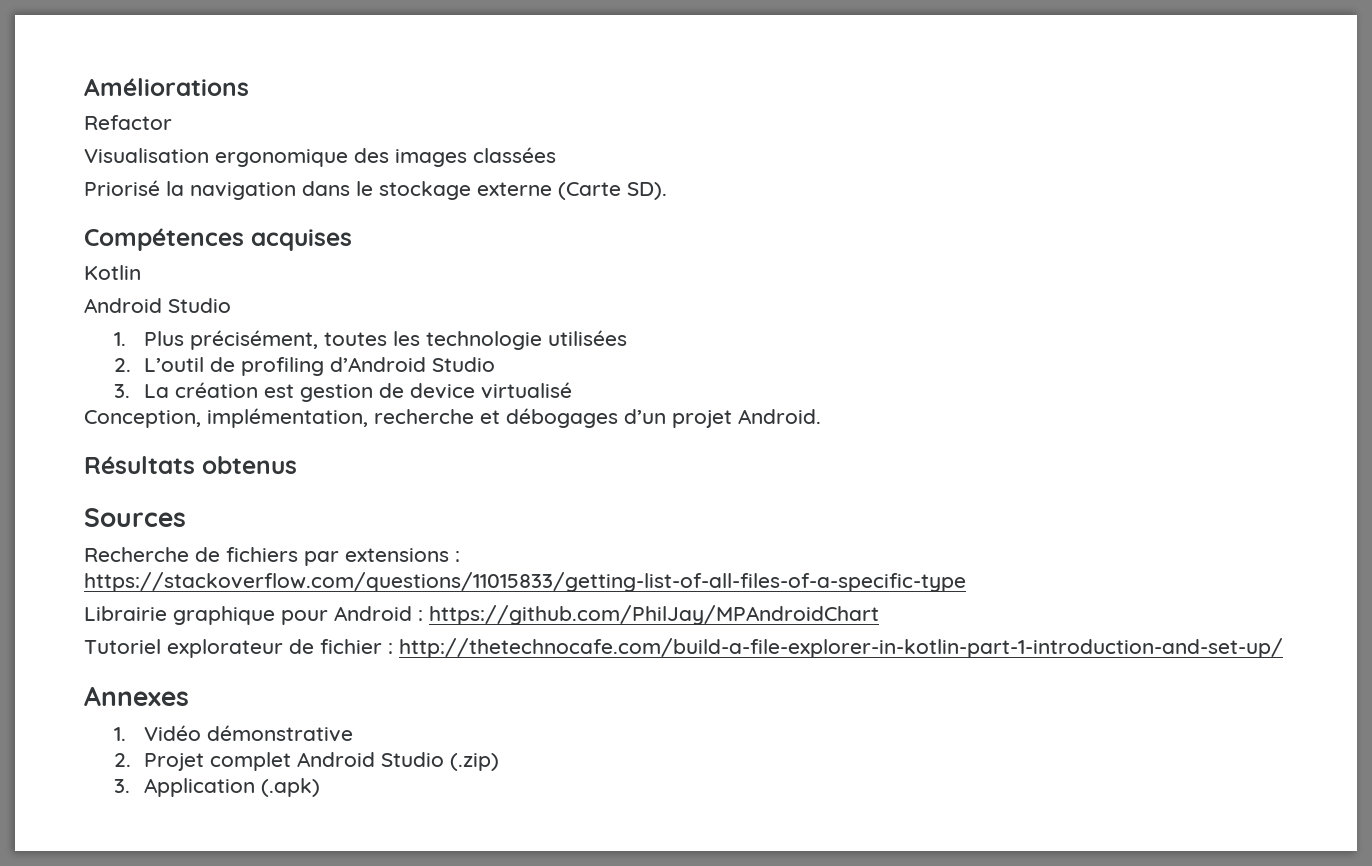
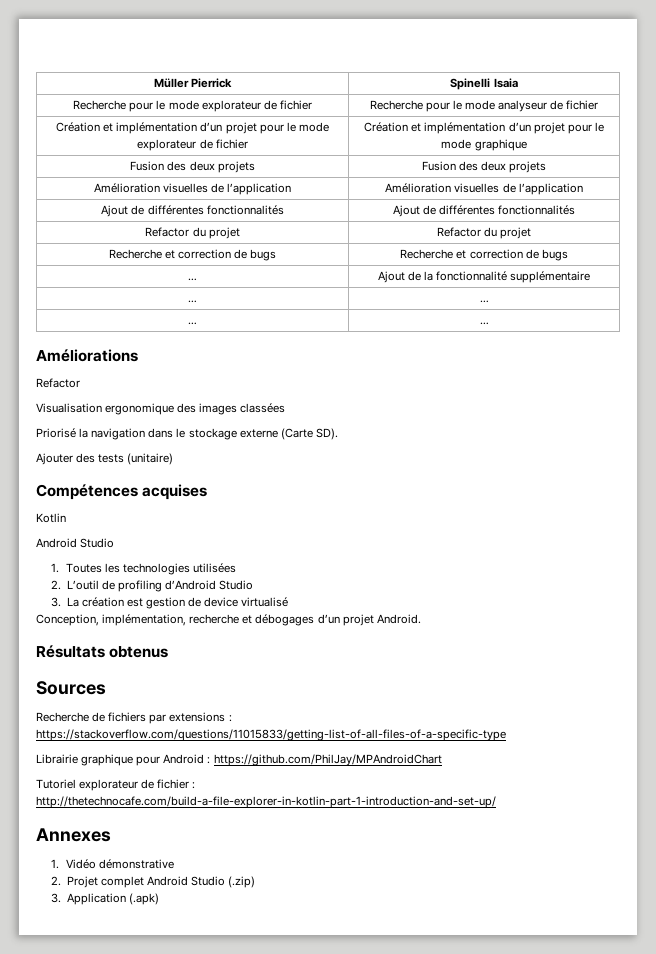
(84, 87) none -> [153,78,233,88] [450,78,518,90] [73,100,312,112] [369,100,599,112] [56,122,329,134] [137,139,248,151] [364,122,604,134] [441,139,527,151] [130,161,255,173] [421,161,547,173] [93,183,292,195] [385,183,583,195] [101,205,284,217] [392,205,576,217] [145,227,240,239] [436,227,532,239] [108,249,277,261] [400,249,568,261] [188,278,197,281] [377,271,591,283] [188,300,197,303] [479,300,489,303] [188,322,197,325] [479,322,489,325] Müller Pierrick | Spinelli Isaia // Recherche pour le mode explorateur de fichier | Recherche pour le mode analyseur de fichier // Création et implémentation d’un projet pour le mode explorateur de fichier | Création et implémentation d’un projet pour le mode graphique // Fusion des deux projets | Fusion des deux projets // Amélioration visuelles de l’application | Amélioration visuelles de l’application // Ajout de différentes fonctionnalités | Ajout de différentes fonctionnalités // Refactor du projet | Refactor du projet // Recherche et correction de bugs | Recherche et correction de bugs // … | Ajout de la fonctionnalité supplémentaire // … | … // … | … //
(667, 191) none -> [36,453,174,465] // Ajouter des tests (unitaire)
[143,330,542,350] Plus précisément, toutes les technologie -> [66,563,191,575] Toutes les technologies

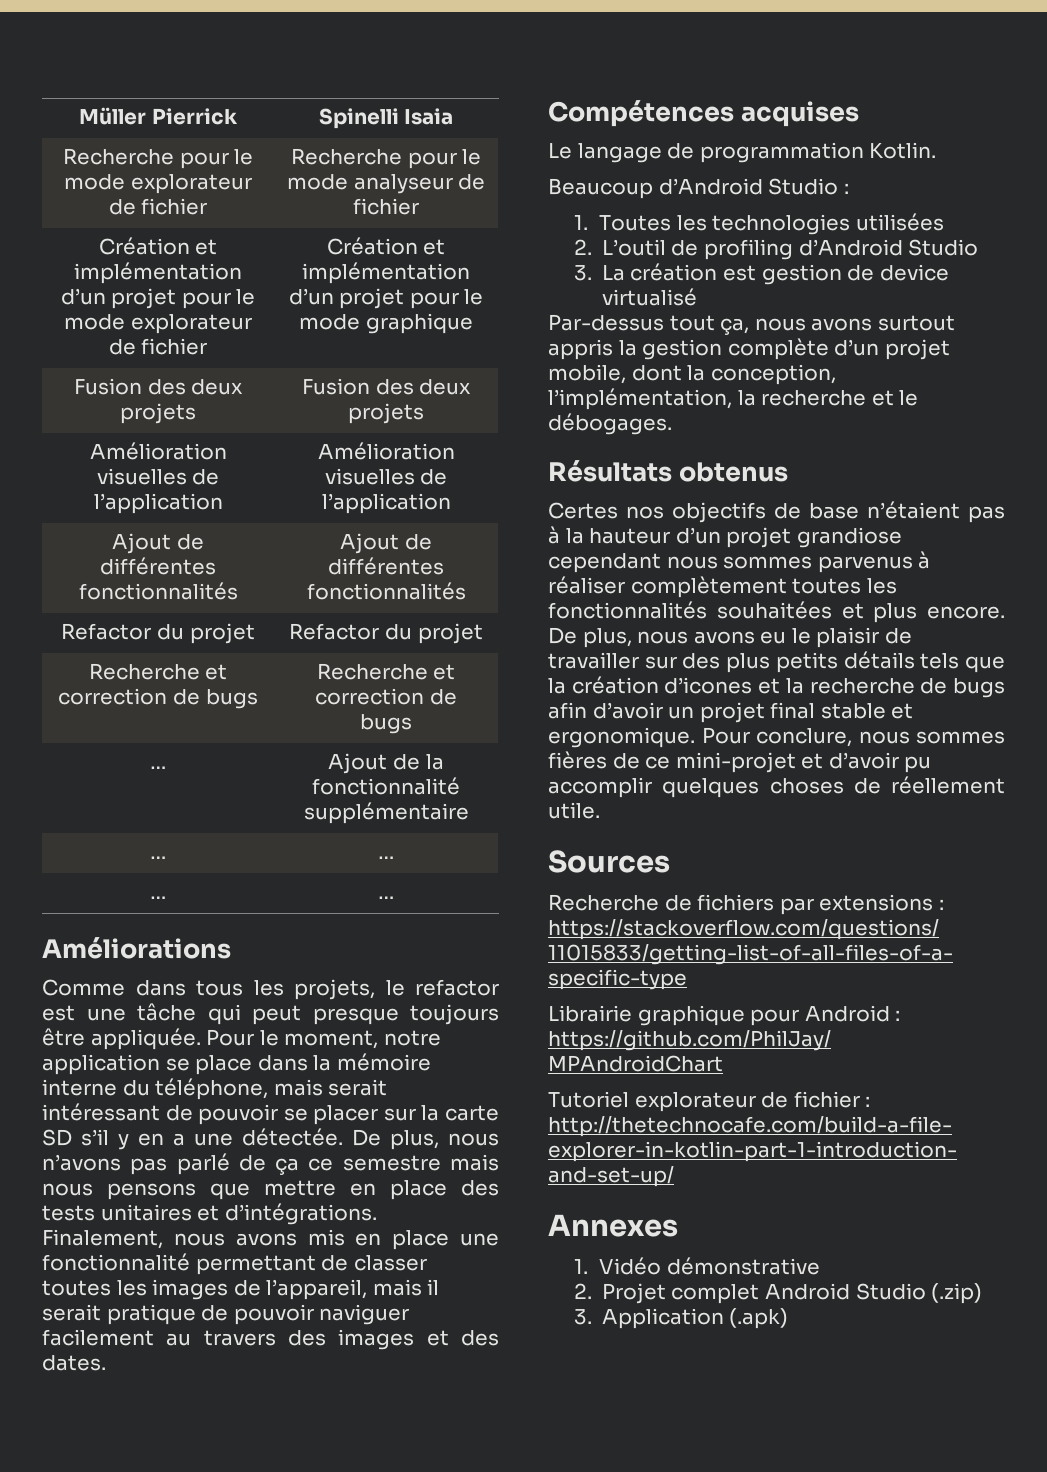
[36,378,80,388] [36,403,286,415] [36,428,338,440] [36,453,174,465] [36,484,208,500] [36,513,66,523] [36,538,115,548] Refactor // Visualisation ergonomique des images classées // Priorisé la navigation dans le stockage externe (Carte SD). // Ajouter des tests (unitaire) // Compétences acquises // Kotlin // Android Studio -> [42,979,499,1000] [42,1003,499,1025] [42,1028,441,1050] [42,1053,431,1075] [42,1078,388,1100] [42,1103,499,1125] [42,1128,499,1150] [42,1153,499,1175] [42,1180,499,1200] [42,1203,377,1225] [42,1229,499,1250] [42,1253,427,1275] [42,1279,440,1300] [42,1304,410,1325] [42,1329,499,1350] [42,1355,106,1371] [548,100,859,127] [548,142,937,163] [548,178,849,199] Comme dans tous les projets, le refactor est une tâche qui peut presque toujours être appliquée. Pour le moment, notre application se place dans la mémoire interne du téléphone, mais serait intéressant de pouvoir se placer sur la carte SD s’il y en a une détectée. De plus, nous n’avons pas parlé de ça ce semestre mais nous pensons que mettre en place des tests unitaires et d’intégrations. Finalement, nous avons mis en place une fonctionnalité permettant de classer toutes les images de l’appareil, mais il serait pratique de pouvoir naviguer facilement au travers des images et des dates. // Compétences acquises // Le langage de programmation Kotlin. // Beaucoup d’Android Studio :
[36,614,421,626] [36,645,169,658] Conception, implémentation, recherche et débogages d’un projet Android. // Résultats obtenus -> [548,314,955,335] [548,338,950,360] [548,364,836,385] [548,388,919,410] [548,413,672,435] [548,460,788,482] [548,501,1005,523] [548,526,902,548] [548,551,931,573] [548,576,897,598] [548,601,1005,623] [548,627,912,648] [548,651,1005,673] [548,676,1005,698] [548,702,914,723] [548,727,1005,748] [548,751,932,773] [548,776,1005,798] [548,802,600,819] Par-dessus tout ça, nous avons surtout appris la gestion complète d’un projet mobile, dont la conception, l’implémentation, la recherche et le débogages. // Résultats obtenus // Certes nos objectifs de base n’étaient pas à la hauteur d’un projet grandiose cependant nous sommes parvenus à réaliser complètement toutes les fonctionnalités souhaitées et plus encore. De plus, nous avons eu le plaisir de travailler sur des plus petits détails tels que la création d’icones et la recherche de bugs afin d’avoir un projet final stable et ergonomique. Pour conclure, nous sommes fières de ce mini-projet et d’avoir pu accomplir quelques choses de réellement utile.

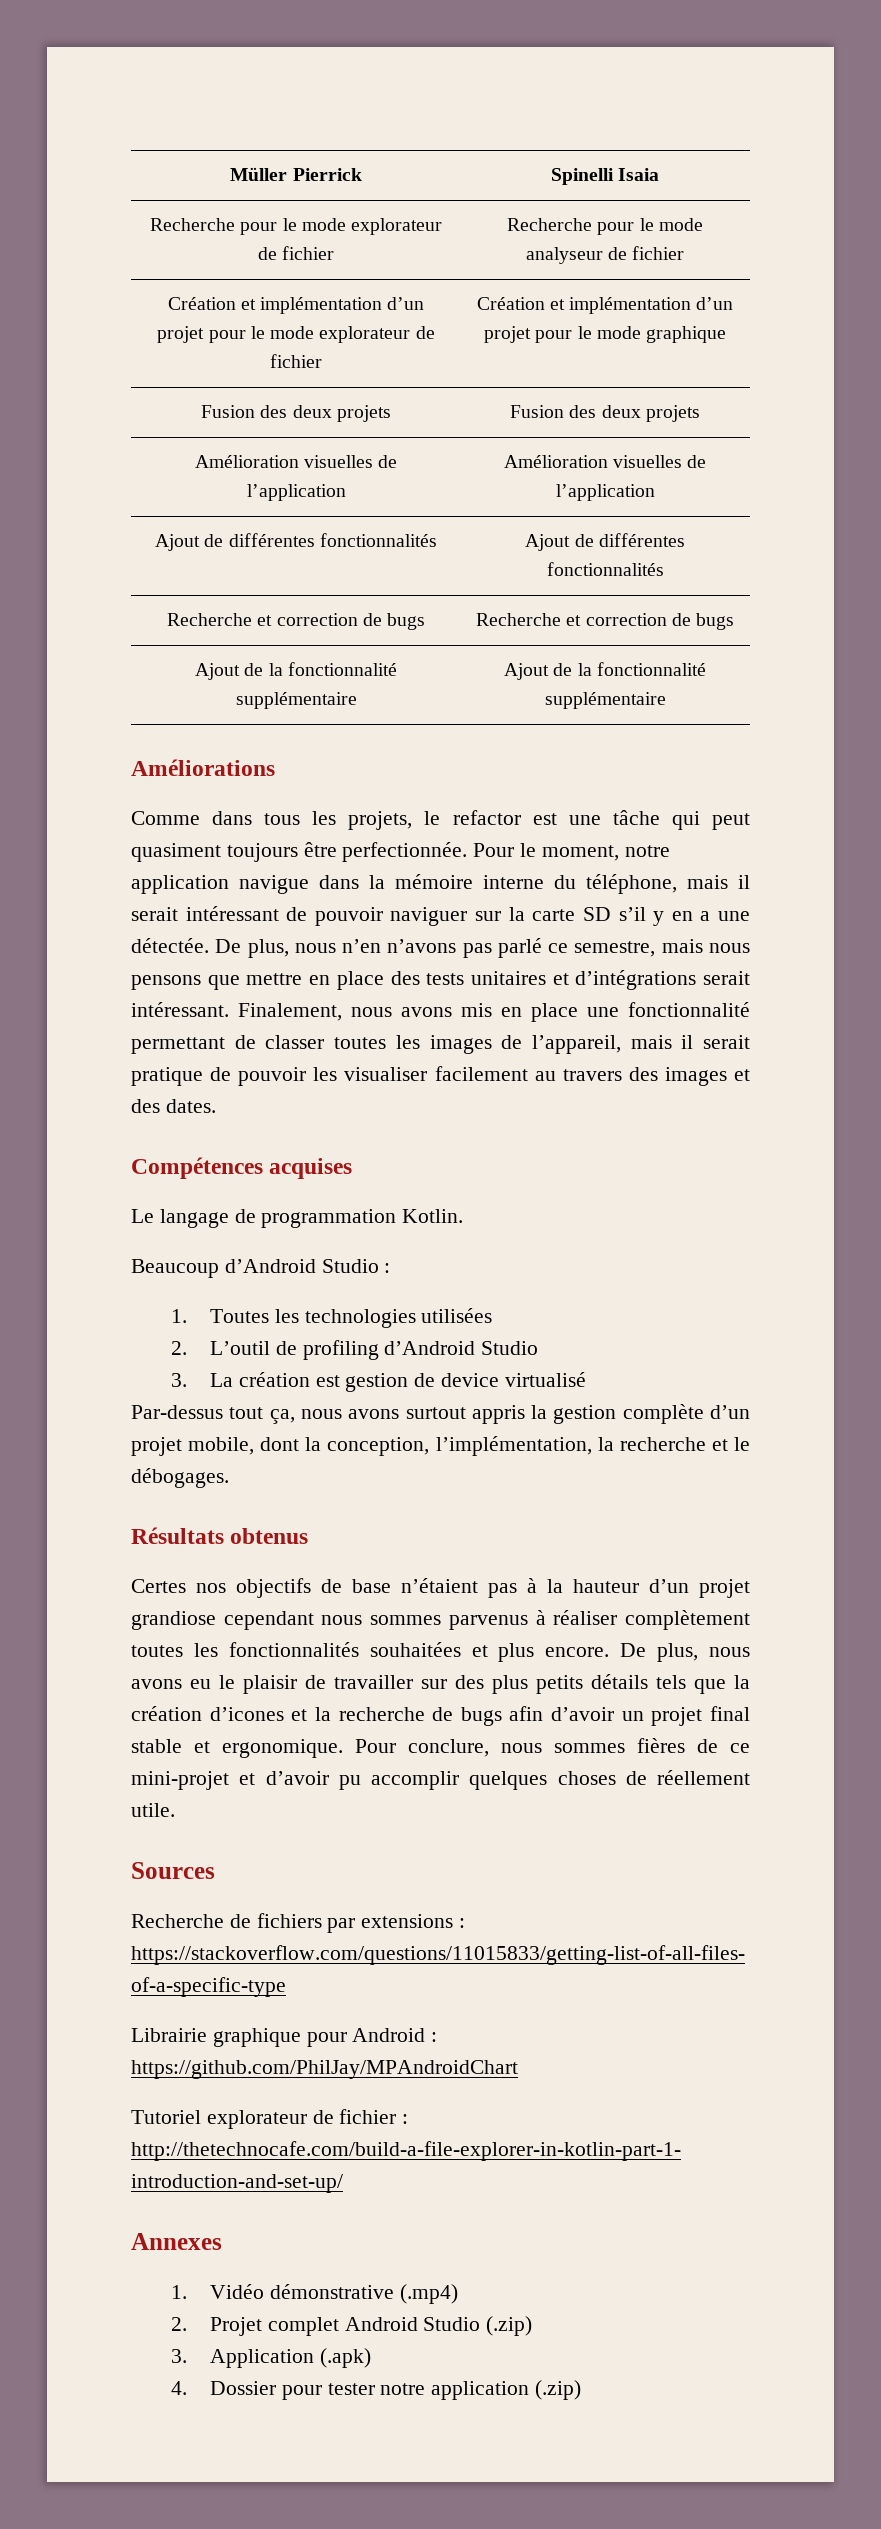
[61,623,255,644] [289,623,483,644] // Refactor du projet | Refactor du projet -> (664, 569) none
[149,766,167,769] [328,753,444,774] [312,777,460,795] [303,802,469,824] [149,856,167,859] [377,856,395,859] [149,896,167,899] [377,896,395,899] … | Ajout de la fonctionnalité supplémentaire // … | … // … | … -> [195,662,397,680] [235,692,357,709] [504,662,706,680] [544,692,666,709] Ajout de la fonctionnalité supplémentaire | Ajout de la fonctionnalité supplémentaire
[312,1008,399,1025] presque -> [131,843,221,862] quasiment
[90,1028,201,1050] appliquée. -> [342,842,468,862] perfectionnée.
[165,1055,253,1075] se place -> [239,875,309,894] navigue
(323, 1087) none -> [738,875,750,889] il
[283,1105,379,1125] se placer -> [390,907,468,926] naviguer
(499, 1139) none -> [342,939,382,953] n’en
[238,1155,441,1175] de ça ce semestre -> [548,941,656,957] ce semestre,
[224,1203,377,1225] d’intégrations. -> [575,970,750,990] [131,1002,229,1017] d’intégrations serait intéressant.
[319,1304,410,1325] naviguer -> [313,1067,428,1081] les visualiser
(820, 1266) none -> [399,2284,458,2304] (.mp4)
(789, 1318) none -> [170,2380,582,2400] // 4. Dossier pour tester notre application (.zip)

